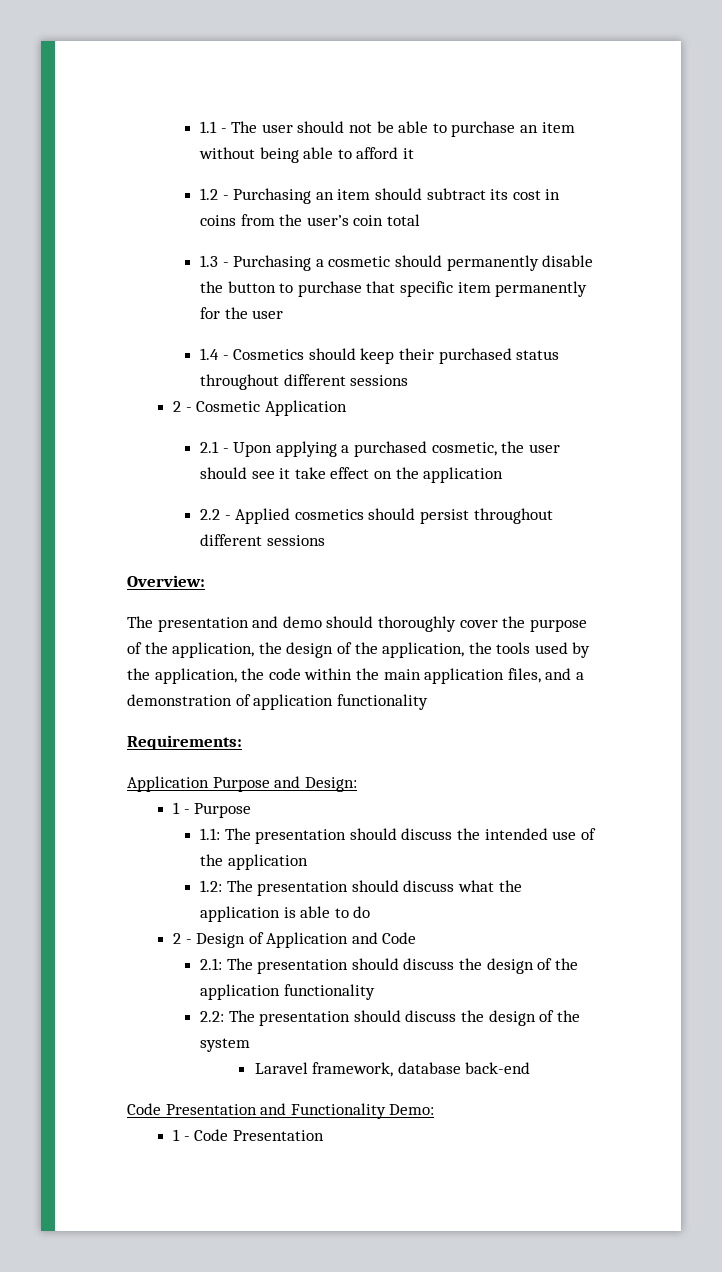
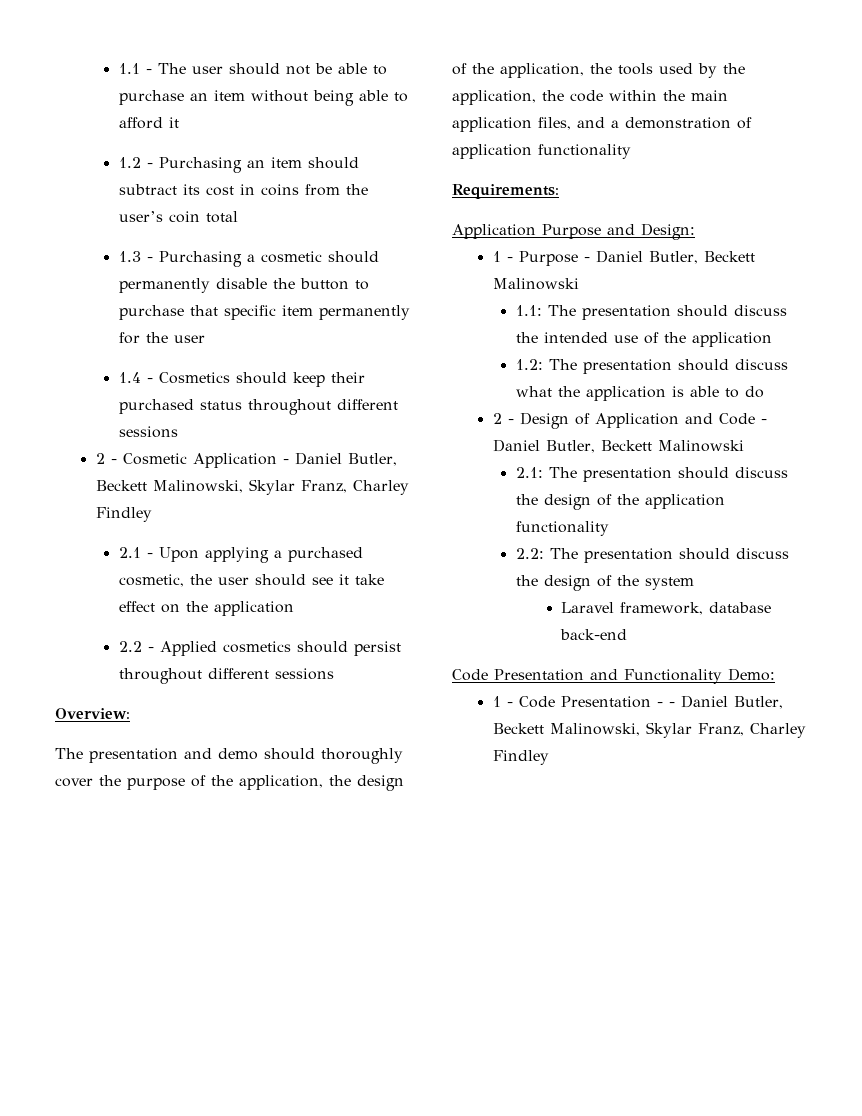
(347, 408) none -> [282,452,397,466] [95,479,409,495] [95,507,152,522] - Daniel Butler, Beckett Malinowski, Skylar Franz, Charley Findley
(252, 810) none -> [583,250,755,264] [492,278,579,290] - Daniel Butler, Beckett Malinowski
(417, 938) none -> [760,419,767,424] [492,439,744,453] - Daniel Butler, Beckett Malinowski
(324, 1135) none -> [656,695,783,709] [492,722,806,738] [492,750,549,765] - - Daniel Butler, Beckett Malinowski, Skylar Franz, Charley Findley

